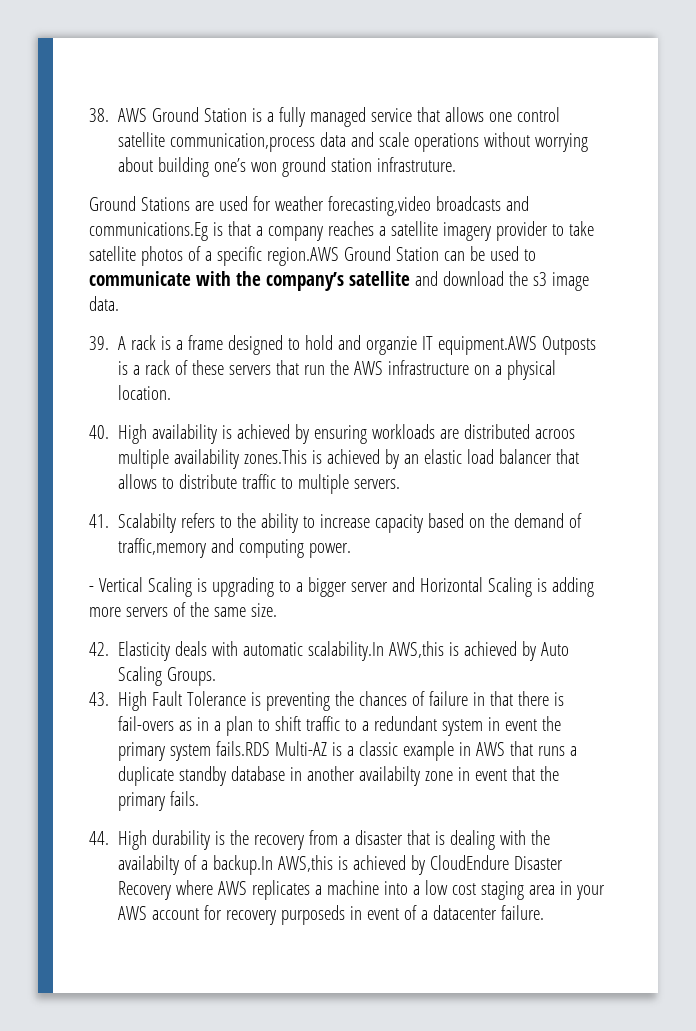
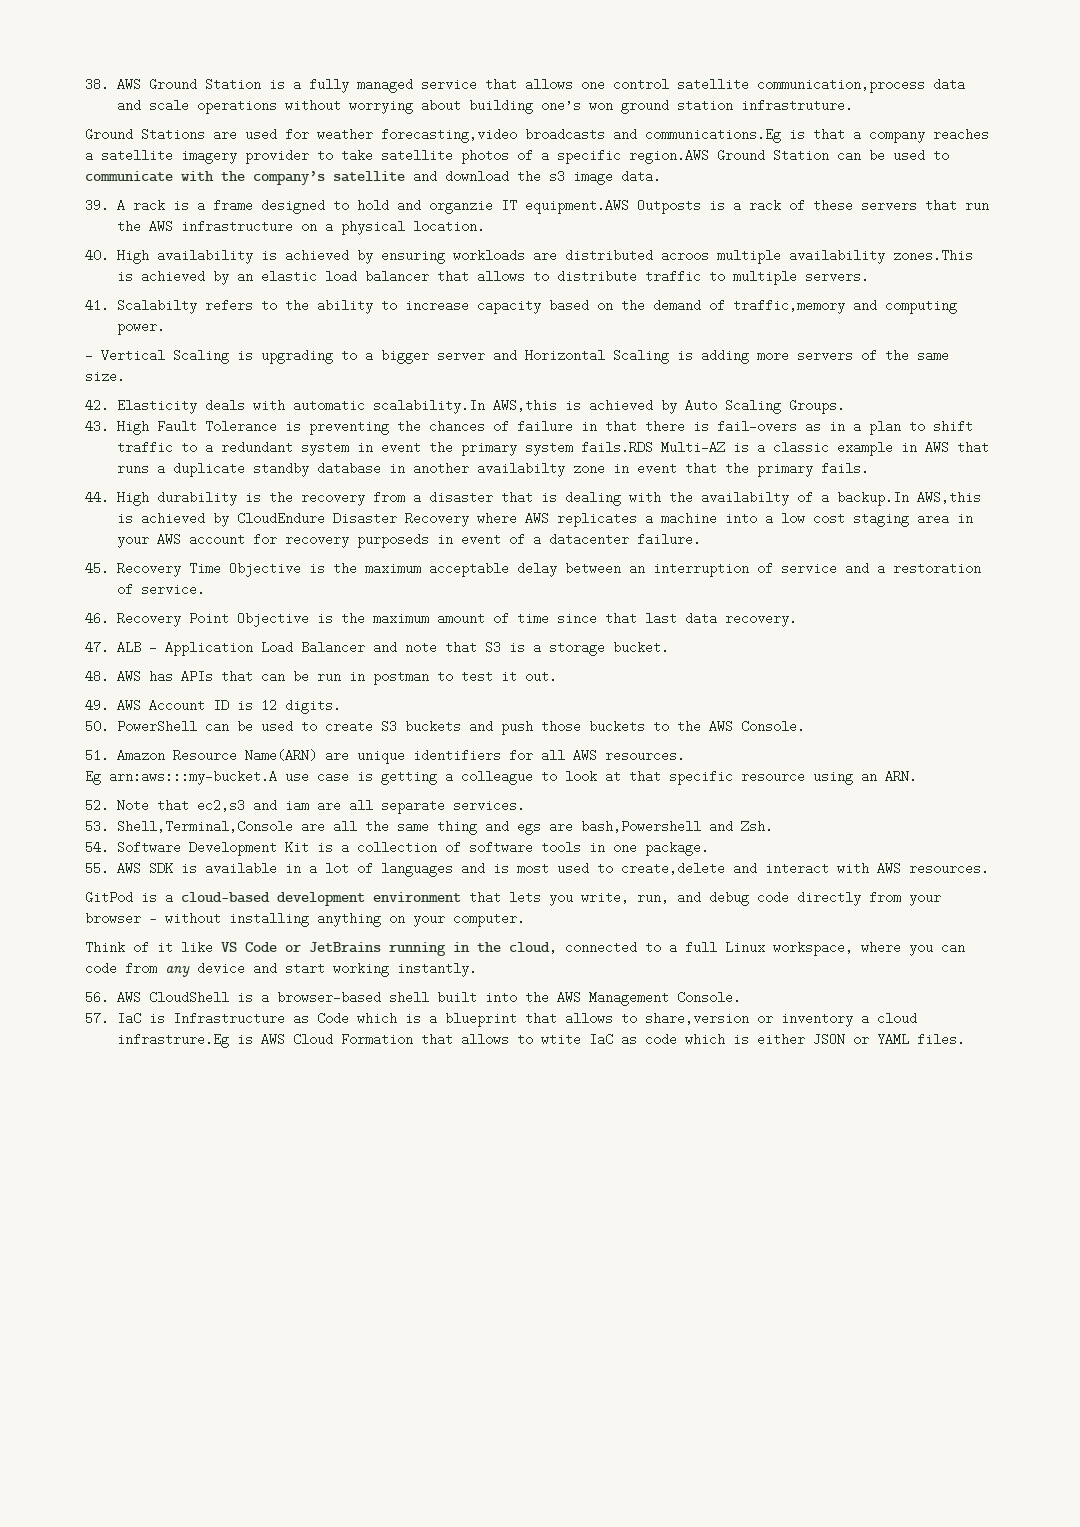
(545, 912) none -> [85,562,981,577] [116,583,205,596] [85,612,797,627] [85,641,669,656] [85,670,557,685] [85,699,341,714] [85,720,805,735] [85,749,685,764] [85,770,917,785] [85,799,525,814] [85,820,773,835] [85,841,709,856] [85,862,989,877] [85,891,941,906] [85,912,525,927] [85,941,965,956] [85,962,477,977] [85,991,741,1006] [85,1012,917,1027] [116,1033,965,1048] // 45. Recovery Time Objective is the maximum acceptable delay between an interruption of service and a restoration of service. // 46. Recovery Point Objective is the maximum amount of time since that last data recovery. // 47. ALB - Application Load Balancer and note that S3 is a storage bucket. // 48. AWS has APIs that can be run in postman to test it out. // 49. AWS Account ID is 12 digits. // 50. PowerShell can be used to create S3 buckets and push those buckets to the AWS Console. // 51. Amazon Resource Name(ARN) are unique identifiers for all AWS resources. // Eg arn:aws:::my-bucket.A use case is getting a colleague to look at that specific resource using an ARN. // 52. Note that ec2,s3 and iam are all separate services. // 53. Shell,Terminal,Console are all the same thing and egs are bash,Powershell and Zsh. // 54. Software Development Kit is a collection of software tools in one package. // 55. AWS SDK is available in a lot of languages and is most used to create,delete and interact with AWS resources. // GitPod is a cloud-based development environment that lets you write, run, and debug code directly from your browser — without installing anything on your computer. // Think of it like VS Code or JetBrains running in the cloud, connected to a full Linux workspace, where you can code from any device and start working instantly. // 56. AWS CloudShell is a browser-based shell built into the AWS Management Console. // 57. IaC is Infrastructure as Code which is a blueprint that allows to share,version or inventory a cloud infrastrure.Eg is AWS Cloud Formation that allows to wtite IaC as code which is either JSON or YAML files.

